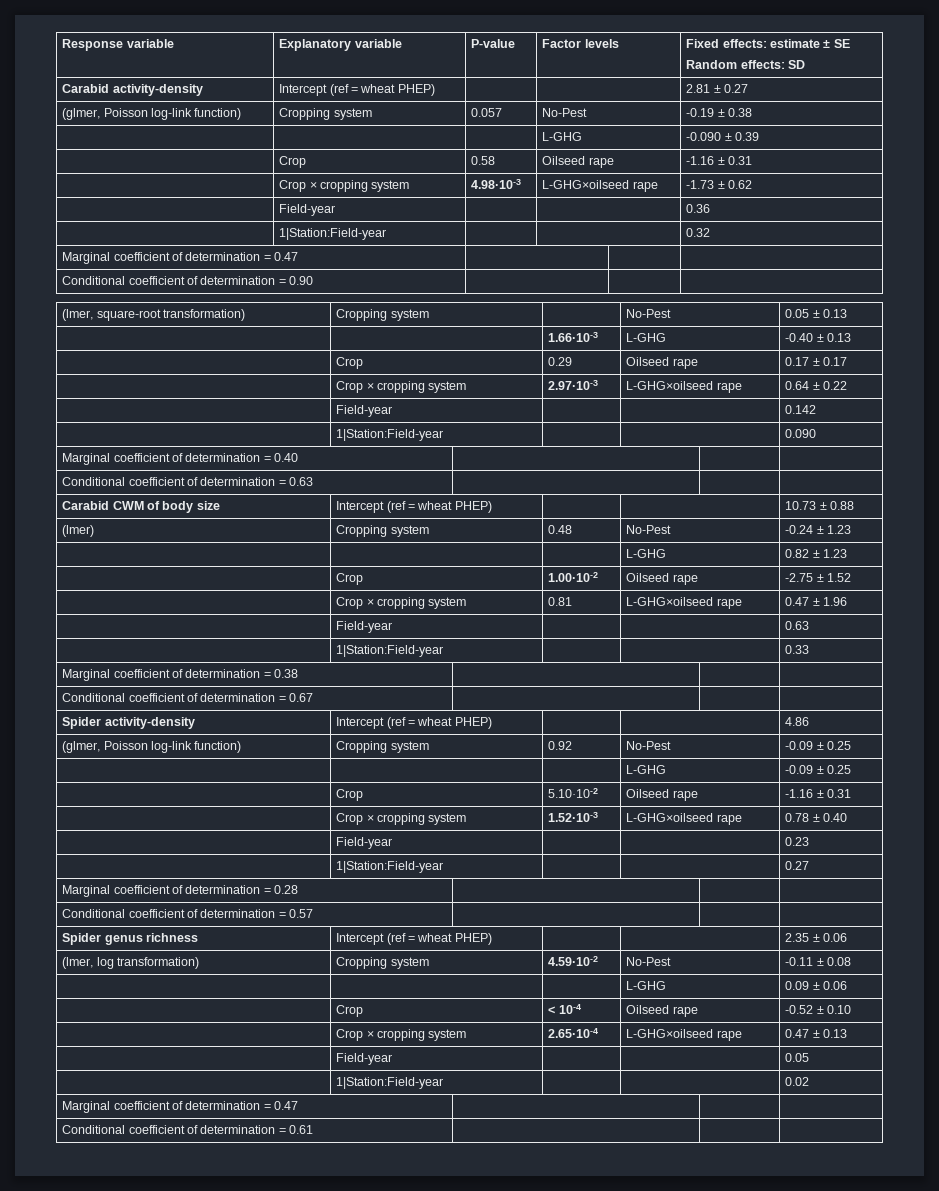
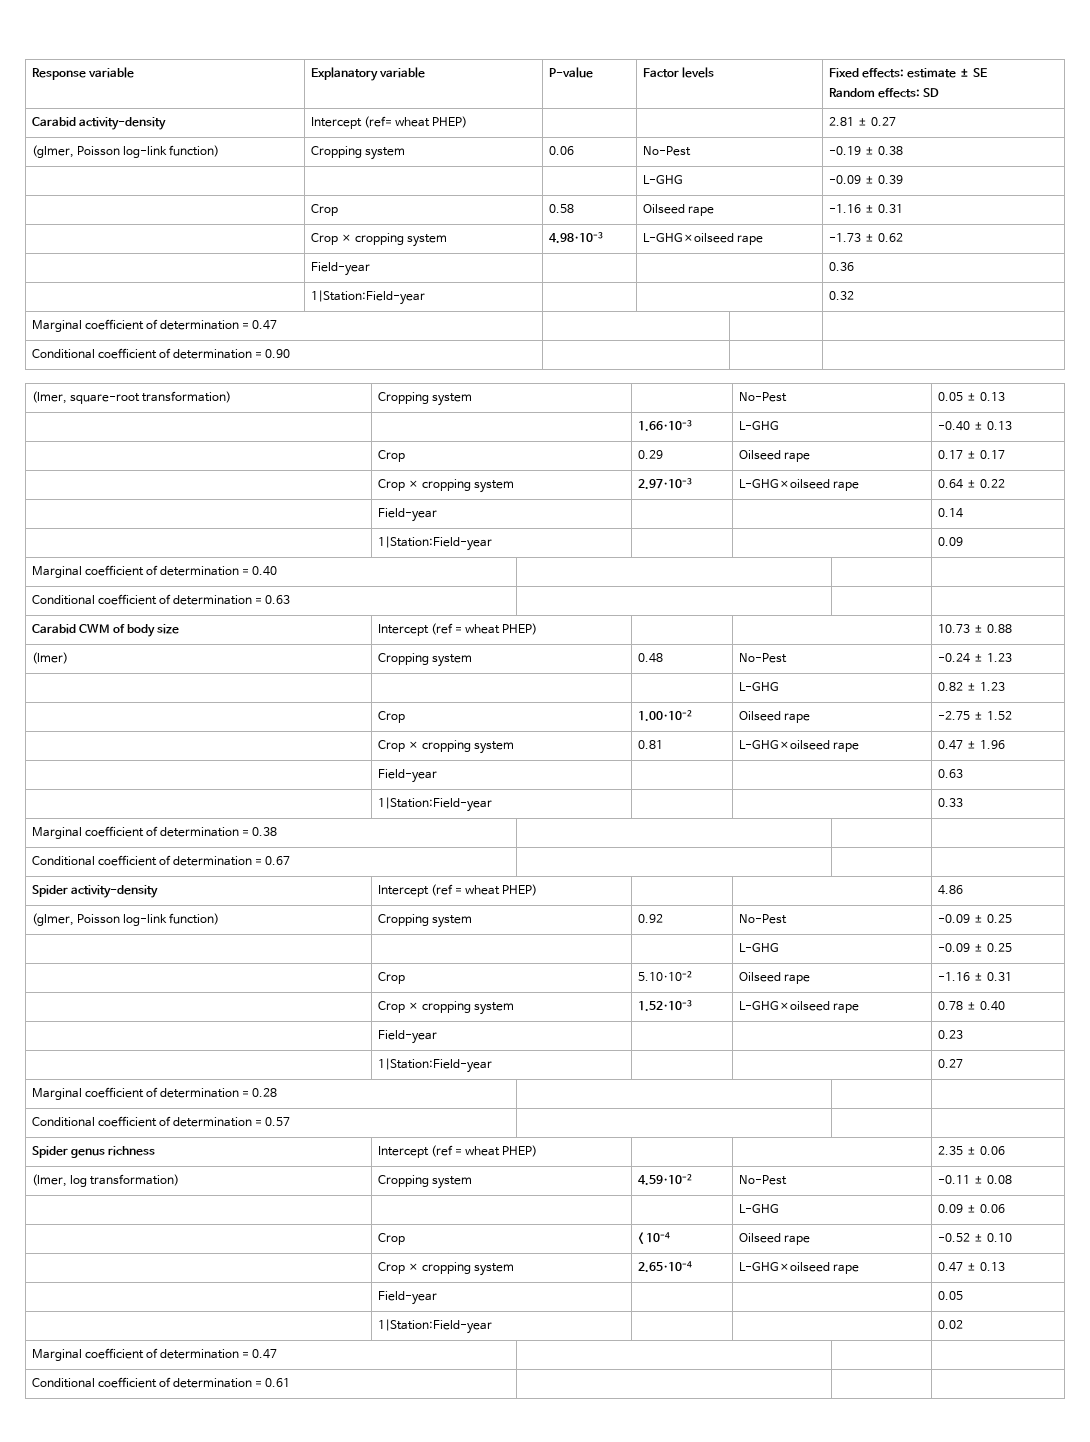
[329,84,358,96] (ref = -> [363,116,392,128] (ref=
[471,108,503,117] 0.057 -> [548,146,574,155] 0.06
[686,132,722,141] -0.090 -> [828,175,861,184] -0.09
[785,405,817,414] [336,429,444,441] [785,429,817,438] 0.142 // | 1|Station:Field-year | | | 0.090 -> [937,508,963,518] [377,536,492,551] [937,537,963,546] 0.14 // | 1|Station:Field-year | | | 0.09

